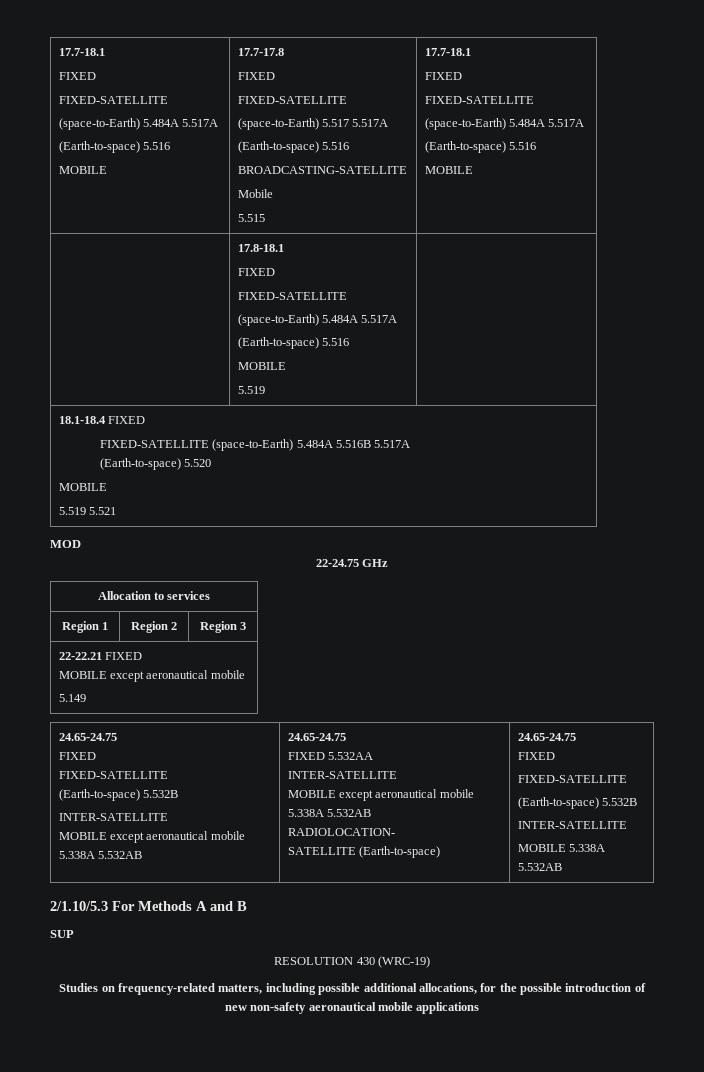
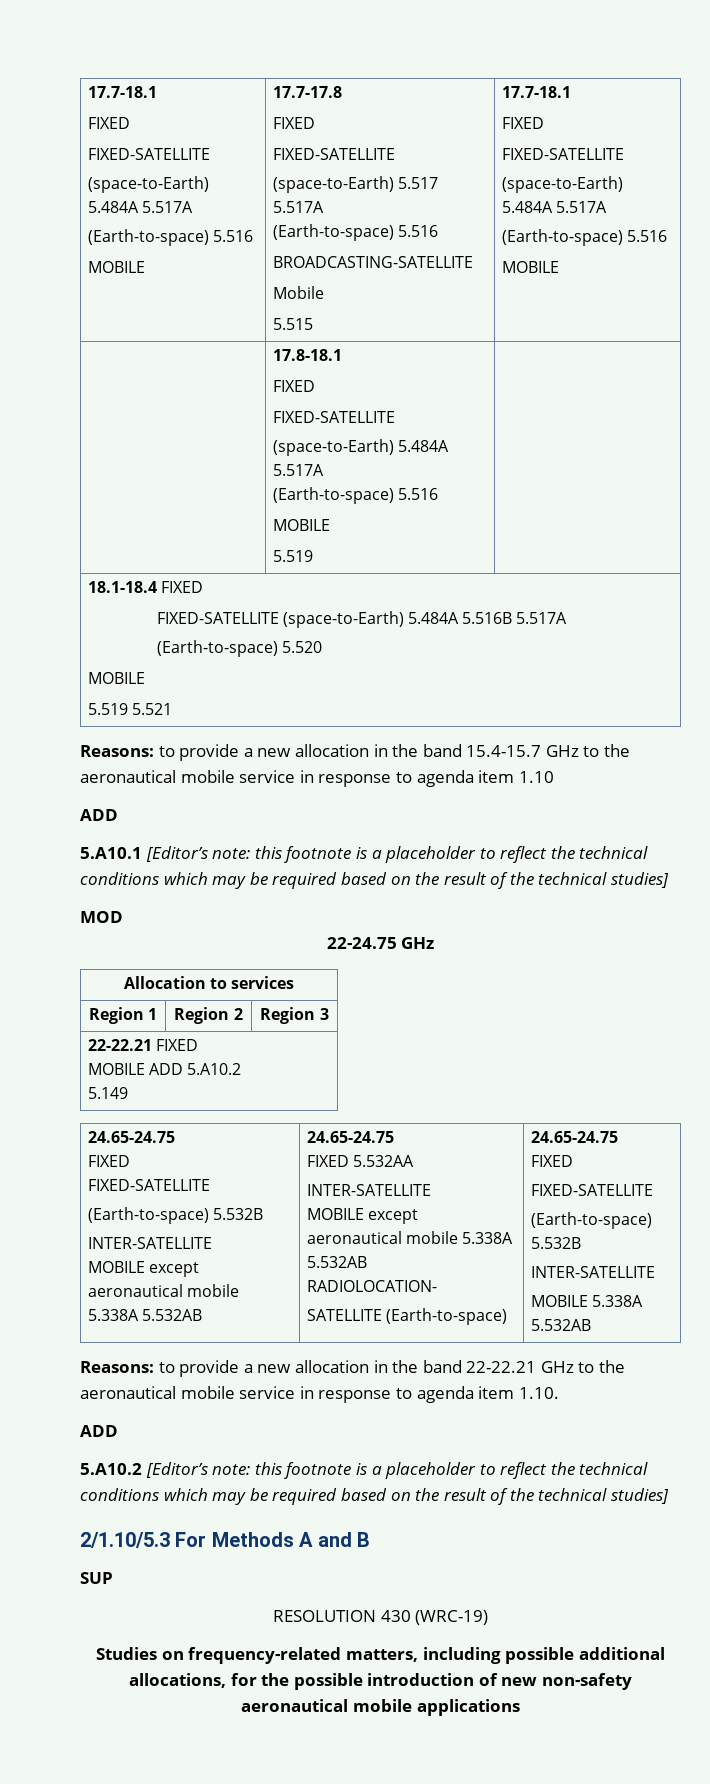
(116, 511) none -> [80,744,631,761] [80,770,554,787] [80,809,118,821] [80,846,649,863] [80,872,670,889] // Reasons: to provide a new allocation in the band 15.4-15.7 GHz to the aeronautical mobile service in response to agenda item 1.10 // ADD // 5.A10.1 [Editor’s note: this footnote is a placeholder to reflect the technical conditions which may be required based on the result of the technical studies]
[109,670,245,682] except aeronautical mobile -> [148,1063,242,1075] ADD 5.A10.2
(562, 867) none -> [80,1360,626,1377] [80,1386,559,1403] [80,1425,118,1437] [80,1462,649,1479] [80,1488,670,1505] // Reasons: to provide a new allocation in the band 22-22.21 GHz to the aeronautical mobile service in response to agenda item 1.10. // ADD // 5.A10.2 [Editor’s note: this footnote is a placeholder to reflect the technical conditions which may be required based on the result of the technical studies]

